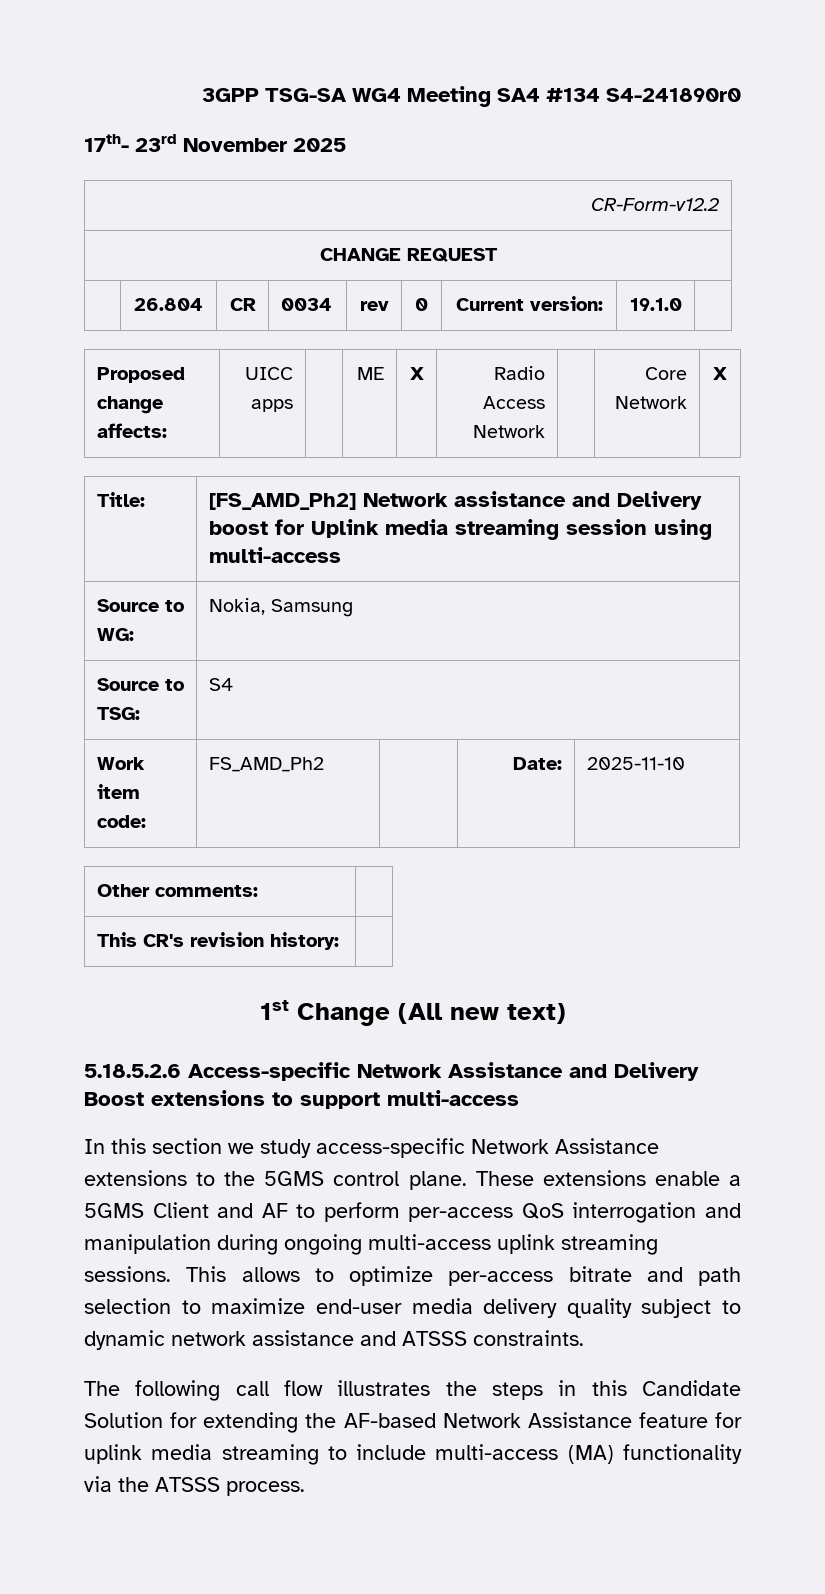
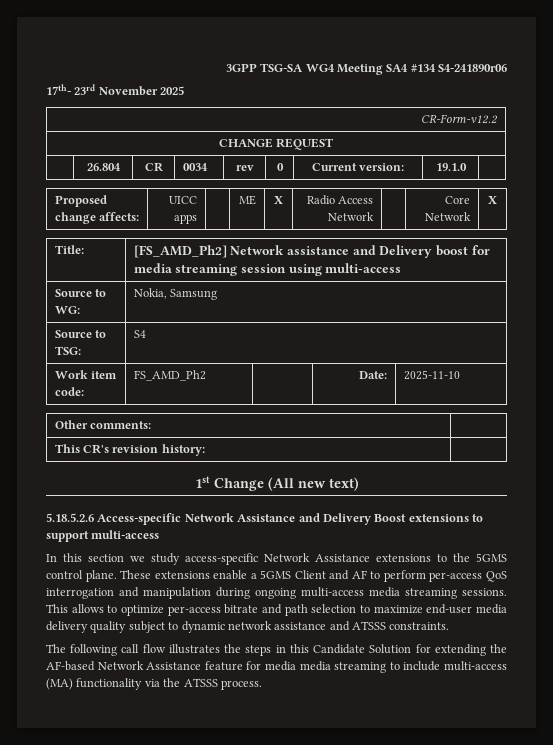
[606,88,741,102] S4-241890r0 -> [438,64,507,72] S4-241890r06
[310,519,379,538] Uplink -> (490, 250) none
[497,1234,555,1254] uplink -> [369,587,400,597] media
[84,1444,142,1464] uplink -> [265,661,296,671] media

